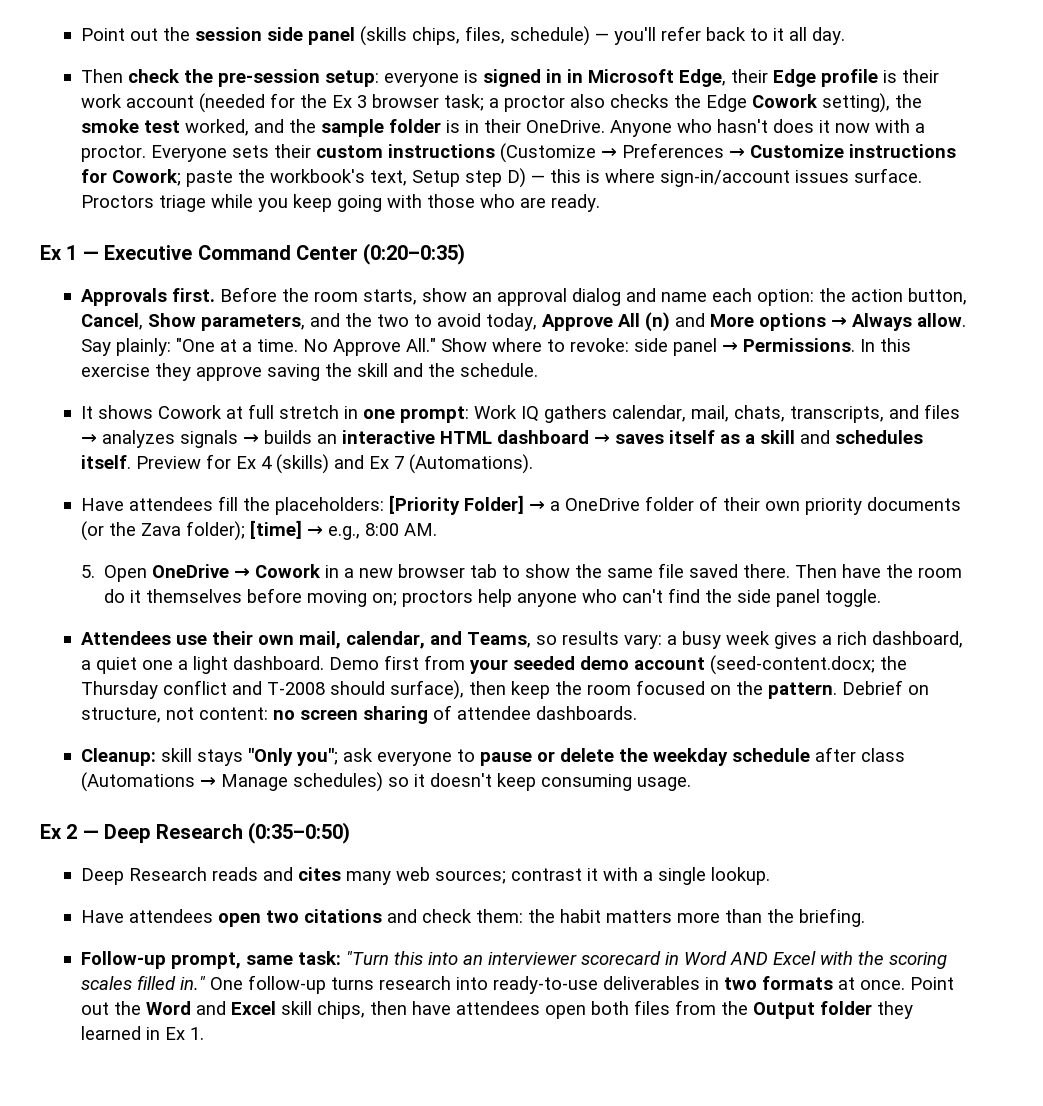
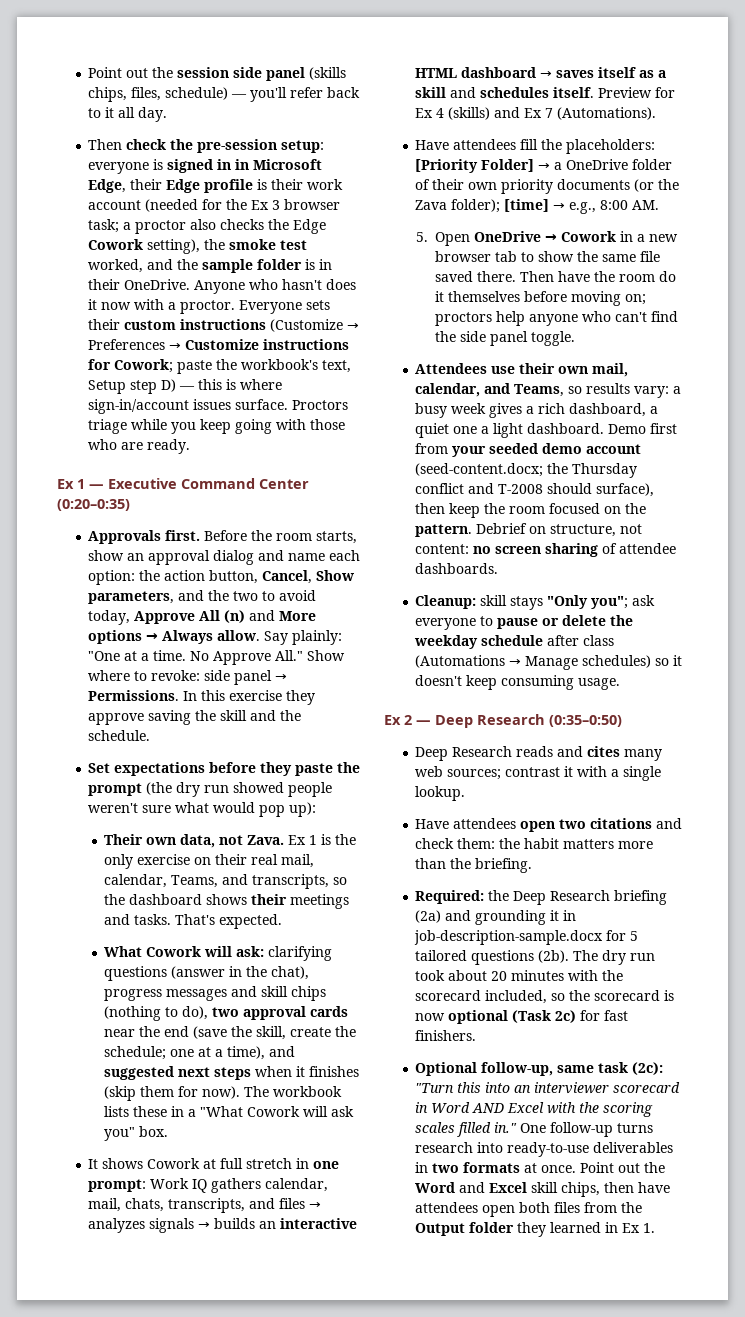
(538, 370) none -> [88,762,361,776] [88,782,333,797] [88,802,317,817] [104,834,357,848] [104,854,315,869] [104,874,348,889] [104,894,350,909] [104,914,283,929] [104,946,333,961] [104,966,310,981] [104,986,327,1001] [104,1006,349,1021] [104,1026,357,1040] [104,1046,296,1060] [104,1066,360,1080] [104,1086,343,1101] [104,1106,355,1117] [104,1126,169,1141] // Set expectations before they paste the prompt (the dry run showed people weren't sure what would pop up): // Their own data, not Zava. Ex 1 is the only exercise on their real mail, calendar, Teams, and transcripts, so the dashboard shows their meetings and tasks. That's expected. // What Cowork will ask: clarifying questions (answer in the chat), progress messages and skill chips (nothing to do), two approval cards near the end (save the skill, create the schedule; one at a time), and suggested next steps when it finishes (skip them for now). The workbook lists these in a "What Cowork will ask you" box.
[80,951,341,969] Follow-up prompt, same task: -> [415,890,668,905] [415,910,577,925] [414,930,639,945] [415,950,656,965] [415,970,624,981] [415,990,675,1004] [415,1010,629,1024] [415,1030,477,1041] [415,1062,664,1076] Required: the Deep Research briefing (2a) and grounding it in job-description-sample.docx for 5 tailored questions (2b). The dry run took about 20 minutes with the scorecard included, so the scorecard is now optional (Task 2c) for fast finishers. // Optional follow-up, same task (2c):

